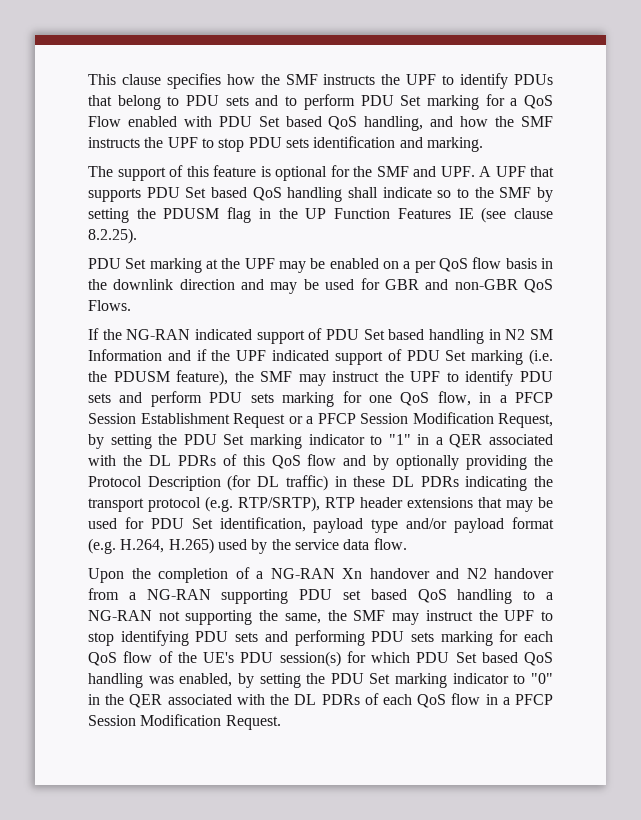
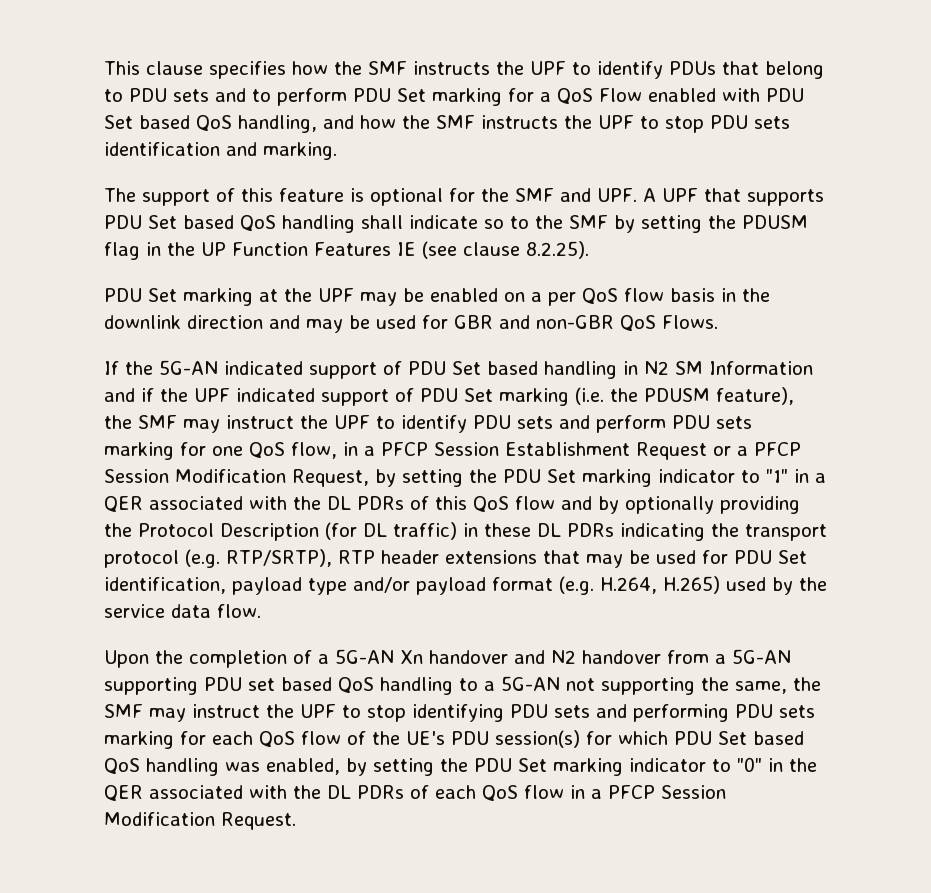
[126,329,191,340] NG-RAN -> [159,360,218,375] 5G-AN
[270,568,335,579] NG-RAN -> [335,649,394,664] 5G-AN
[146,589,211,600] NG-RAN -> [732,649,791,664] 5G-AN
[88,610,152,621] NG-RAN -> [501,676,560,691] 5G-AN

